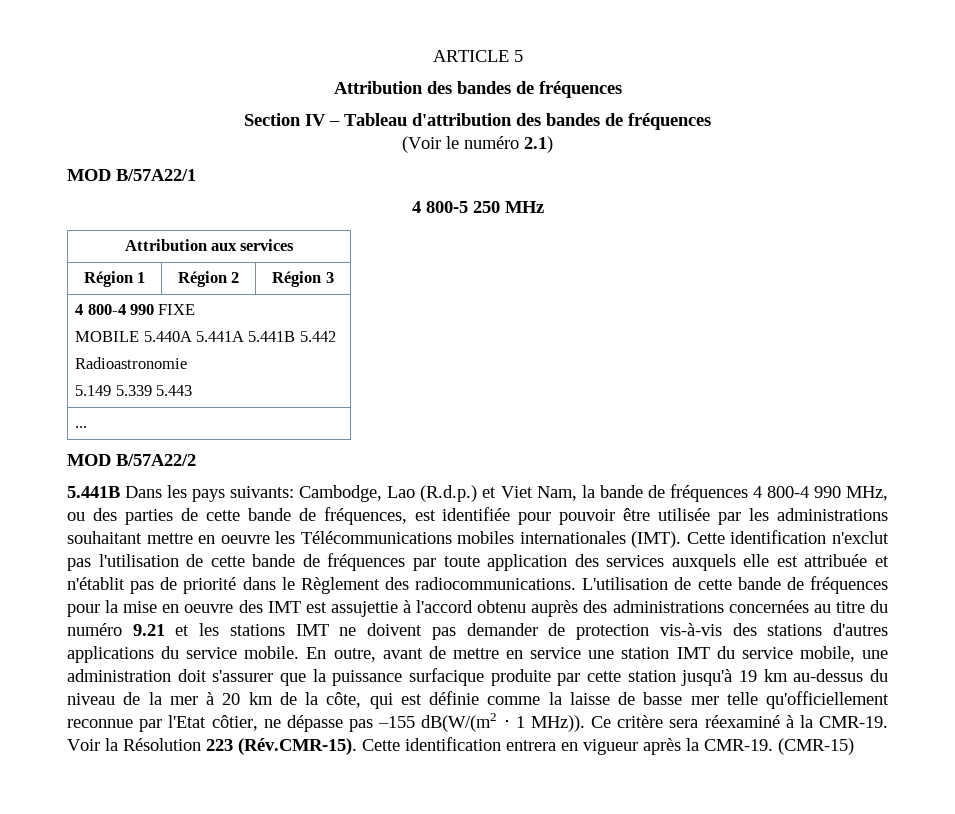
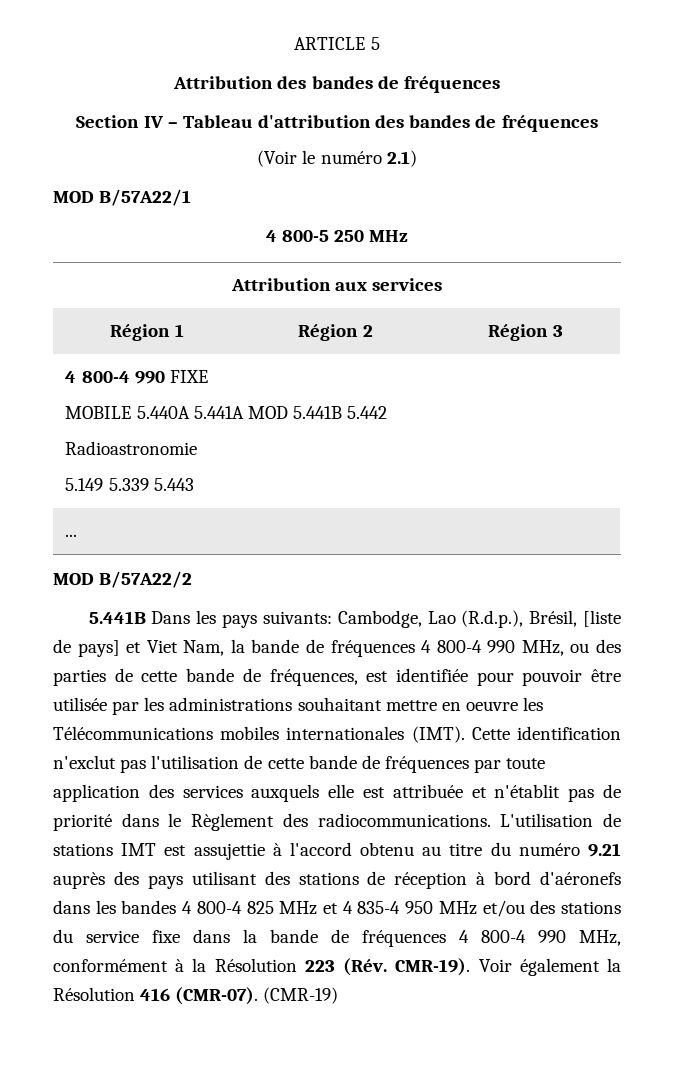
(245, 336) none -> [247,406,288,419] MOD
[420,485,478,502] (R.d.p.) -> [461,610,621,628] [53,639,120,657] (R.d.p.), Brésil, [liste de pays]
[697,576,888,594] [67,600,263,617] cette bande de fréquences pour la mise en oeuvre des -> [53,843,113,856] stations
[531,600,809,617] auprès des administrations concernées -> (415, 849) none
[175,623,889,640] [67,646,889,663] [67,668,888,686] [67,691,889,709] [67,713,888,732] [67,737,854,755] et les stations IMT ne doivent pas demander de protection vis-à-vis des stations d'autres applications du service mobile. En outre, avant de mettre en service une station IMT du service mobile, une administration doit s'assurer que la puissance surfacique produite par cette station jusqu'à 19 km au-dessus du niveau de la mer à 20 km de la côte, qui est définie comme la laisse de basse mer telle qu'officiellement reconnue par l'Etat côtier, ne dépasse pas –155 dB(W/(m2 ⋅ 1 MHz)). Ce critère sera réexaminé à la CMR-19. Voir la Résolution 223 (Rév.CMR-15). Cette identification entrera en vigueur après la CMR-19. (CMR-15) -> [53,871,621,889] [53,900,622,917] [53,929,621,947] [53,958,621,976] [53,987,339,1005] auprès des pays utilisant des stations de réception à bord d'aéronefs dans les bandes 4 800-4 825 MHz et 4 835-4 950 MHz et/ou des stations du service fixe dans la bande de fréquences 4 800-4 990 MHz, conformément à la Résolution 223 (Rév. CMR-19). Voir également la Résolution 416 (CMR-07). (CMR-19)

